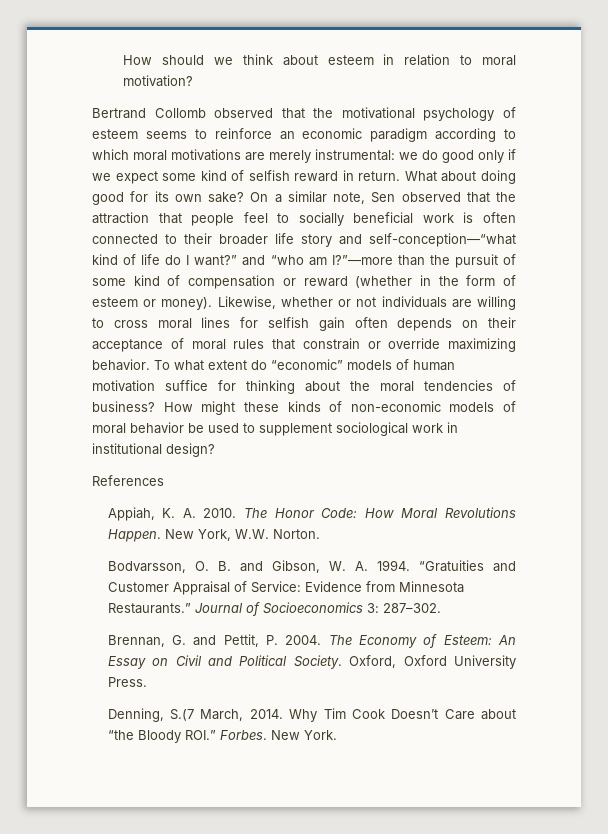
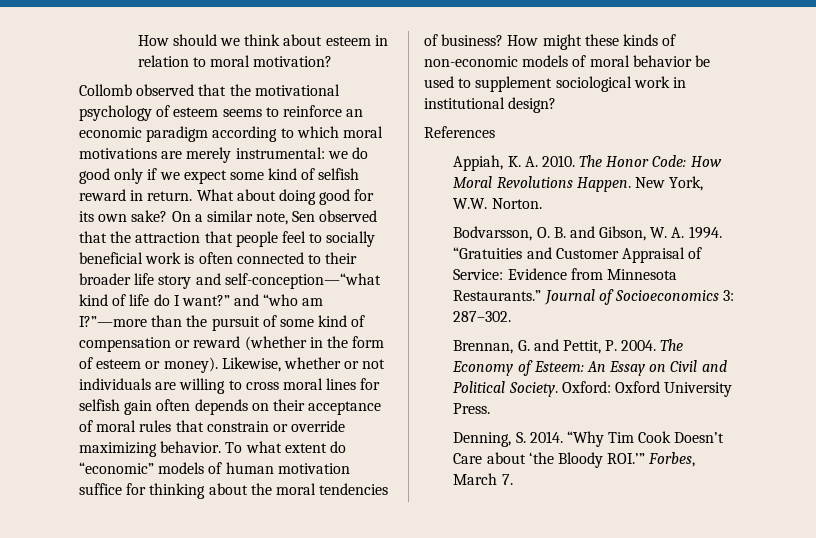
[92,108,146,119] Bertrand -> (333, 61) none
[349,655,397,668] Oxford, -> [561,381,611,393] Oxford:
[170,709,318,722] S.(7 March, 2014. Why -> [515,431,604,447] S. 2014. “Why
[107,730,337,743] “the Bloody ROI.” Forbes. New York. -> [528,452,696,468] [453,473,513,485] ‘the Bloody ROI.’” Forbes, March 7.

